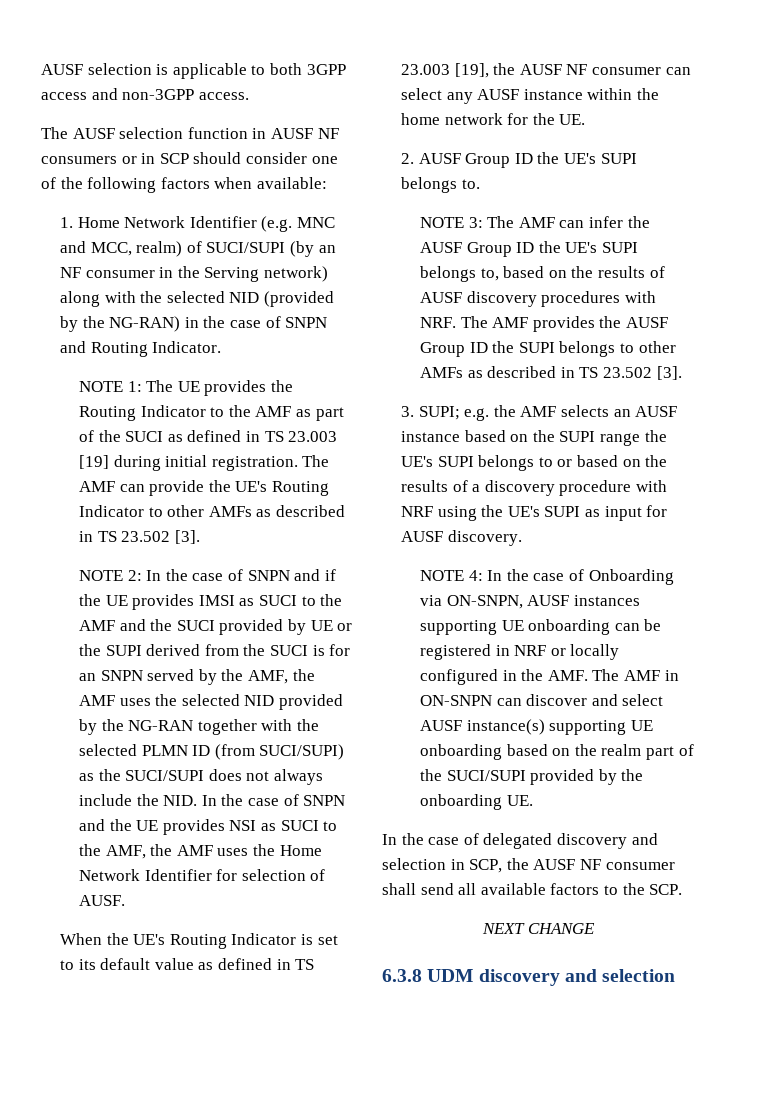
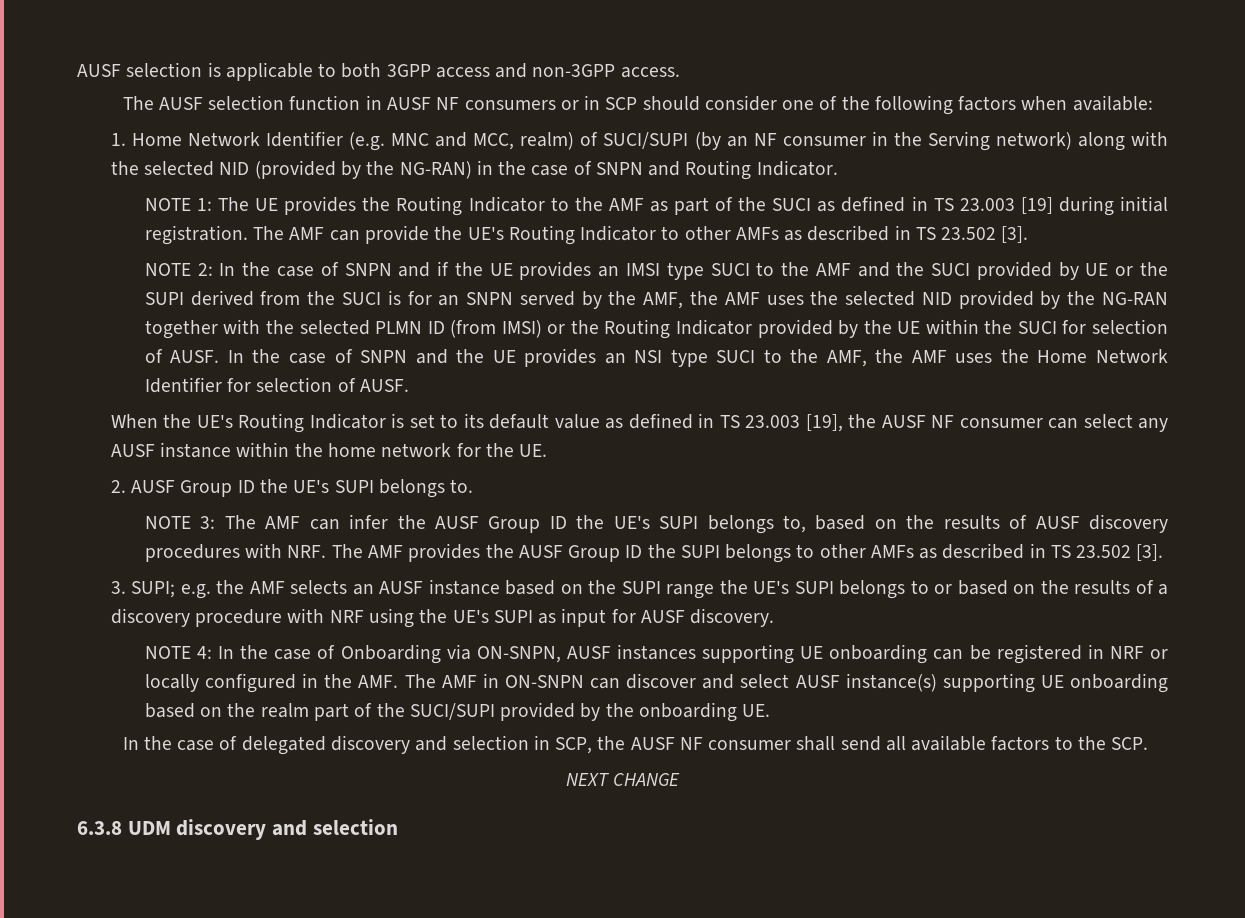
[198,595,255,606] IMSI as -> [598,262,704,280] an IMSI type
[259,744,345,760] [79,769,324,785] [79,794,198,806] SUCI/SUPI) as the SUCI/SUPI does not always include the NID. -> [501,319,1168,339] [144,349,220,363] IMSI) or the Routing Indicator provided by the UE within the SUCI for selection of AUSF.
[229,820,277,831] NSI as -> [604,349,708,367] an NSI type

